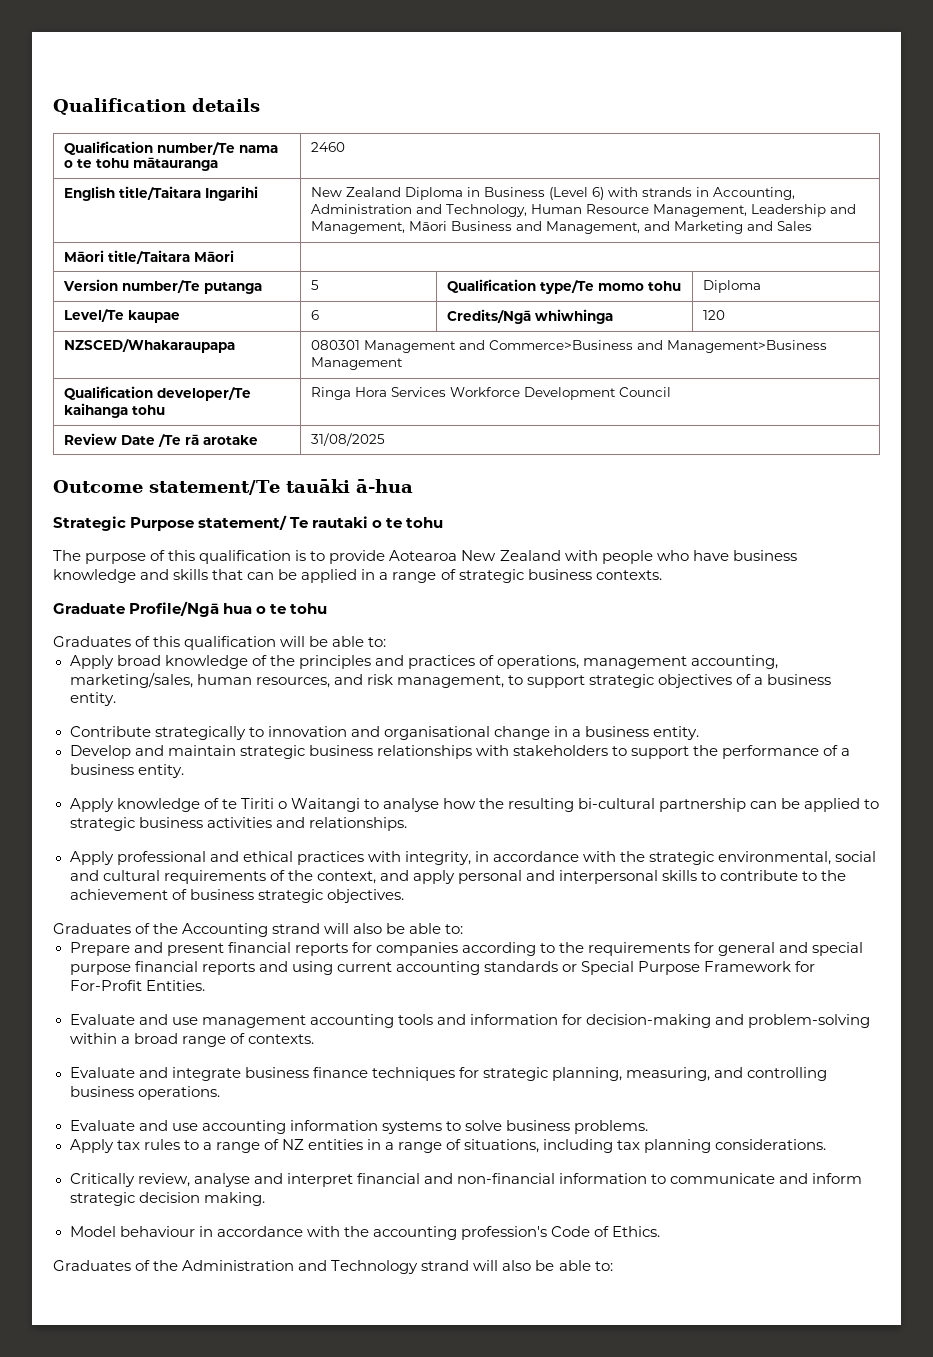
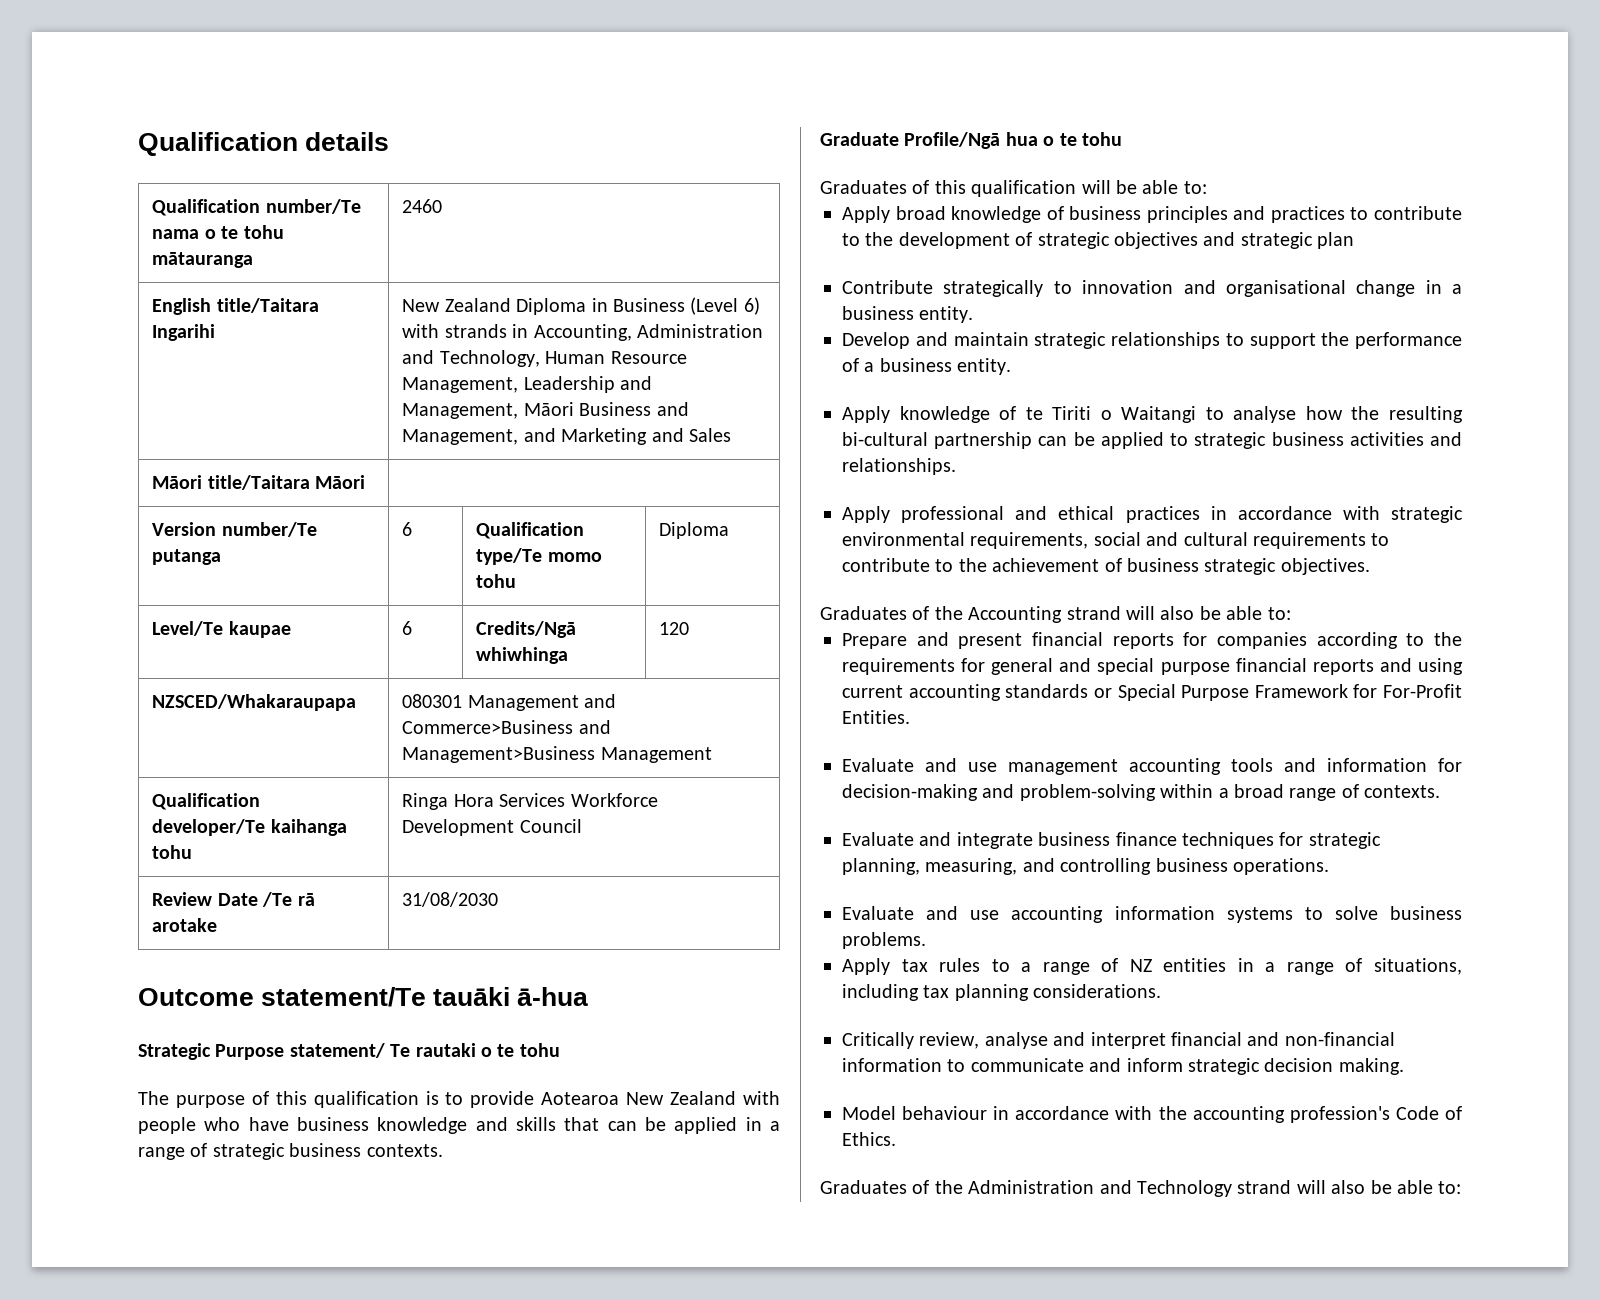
[310,280,319,290] 5 -> [402,522,413,536] 6
[310,433,385,446] 31/08/2025 -> [402,892,499,907] 31/08/2030
[269,655,295,666] the -> [1069,206,1142,220] business
[478,655,779,669] [69,672,832,688] [69,692,116,706] of operations, management accounting, marketing/sales, human resources, and risk management, to support strategic objectives of a business entity. -> [1350,206,1462,220] [842,232,1355,249] to contribute to the development of strategic objectives and strategic plan
[308,745,608,759] business relationships with stakeholders -> [1111,332,1220,349] relationships
[367,851,832,865] with integrity, in accordance with the strategic environmental, -> [1210,506,1463,523] [842,532,1089,549] in accordance with strategic environmental requirements,
[269,870,698,884] of the context, and apply personal and interpersonal skills -> (1366, 540) none

